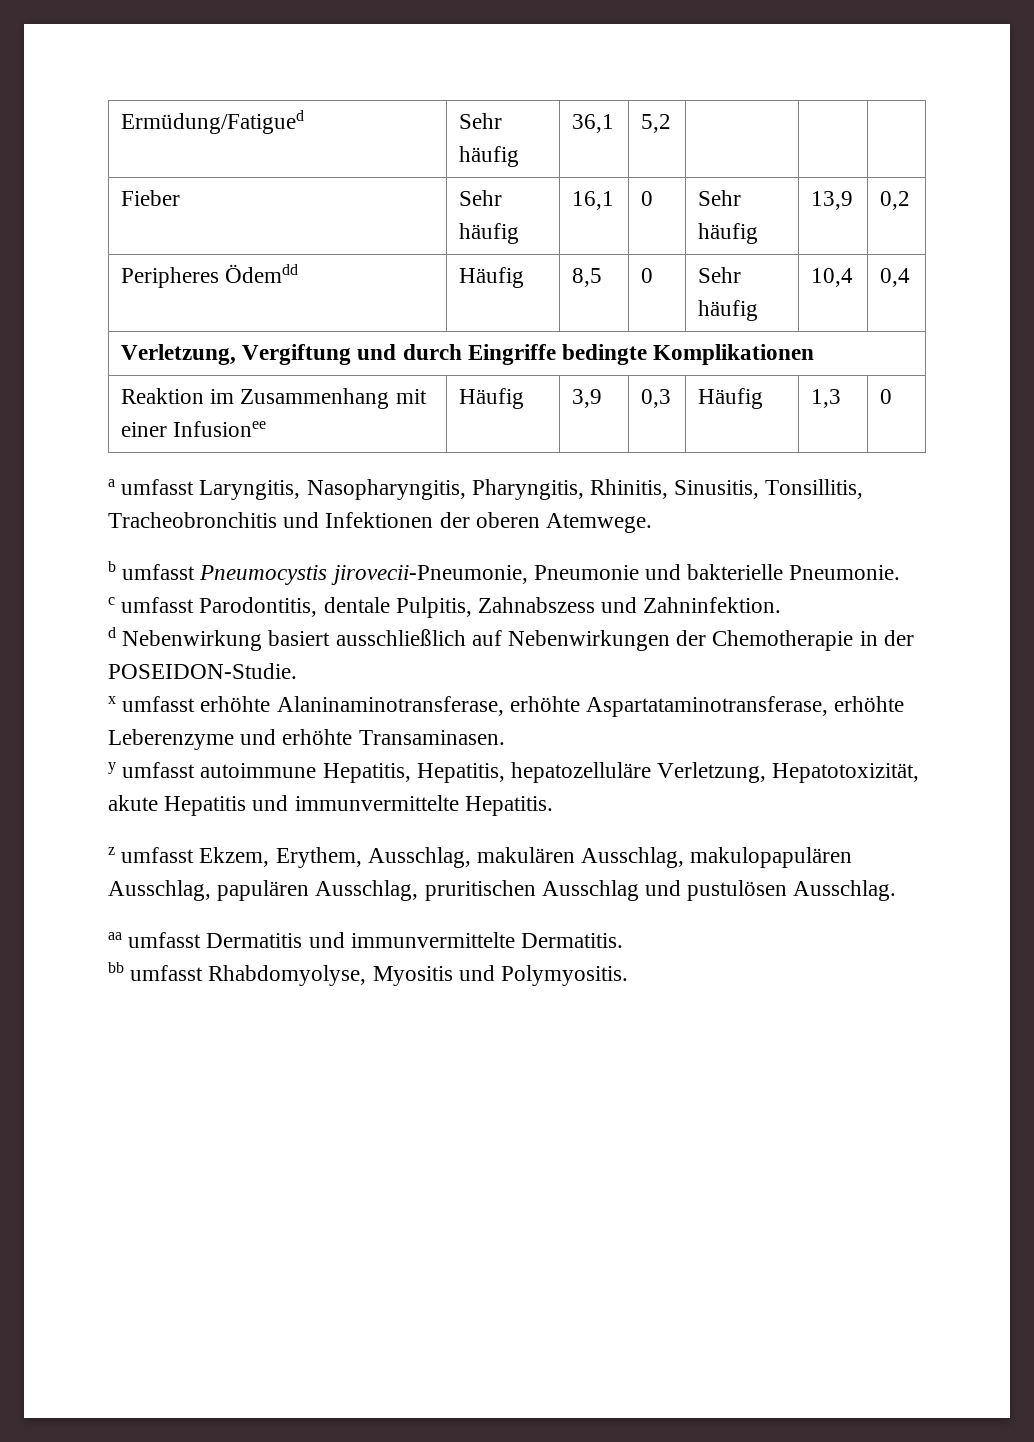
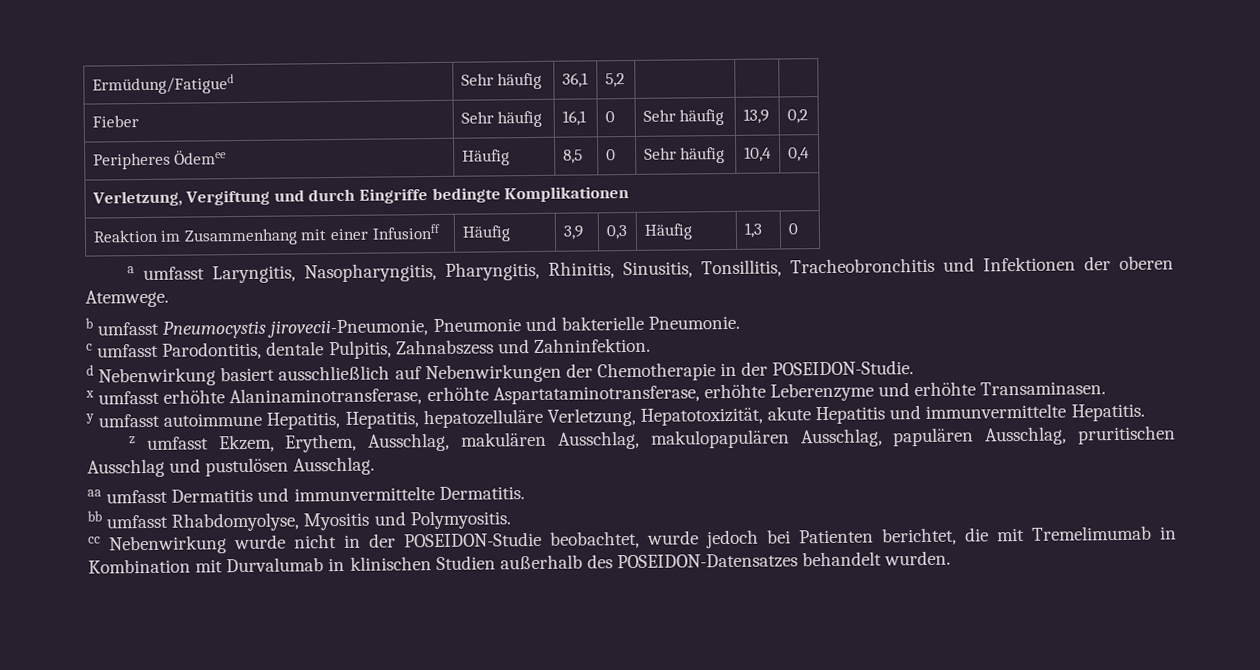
[225,264,299,283] Ödemdd -> [174,150,228,165] Ödemee
[173,421,267,437] Infusionee -> [371,223,441,240] Infusionff
(629, 975) none -> [88,525,1177,555] [88,550,952,574] // cc Nebenwirkung wurde nicht in der POSEIDON-Studie beobachtet, wurde jedoch bei Patienten berichtet, die mit Tremelimumab in Kombination mit Durvalumab in klinischen Studien außerhalb des POSEIDON-Datensatzes behandelt wurden.

